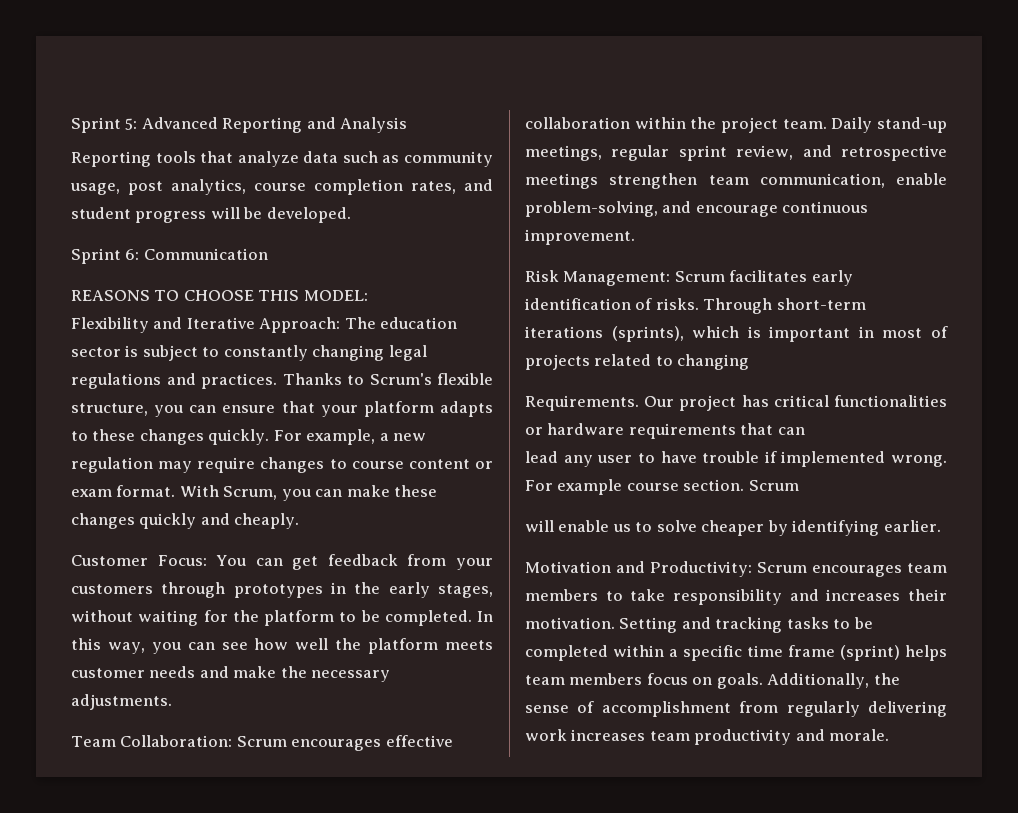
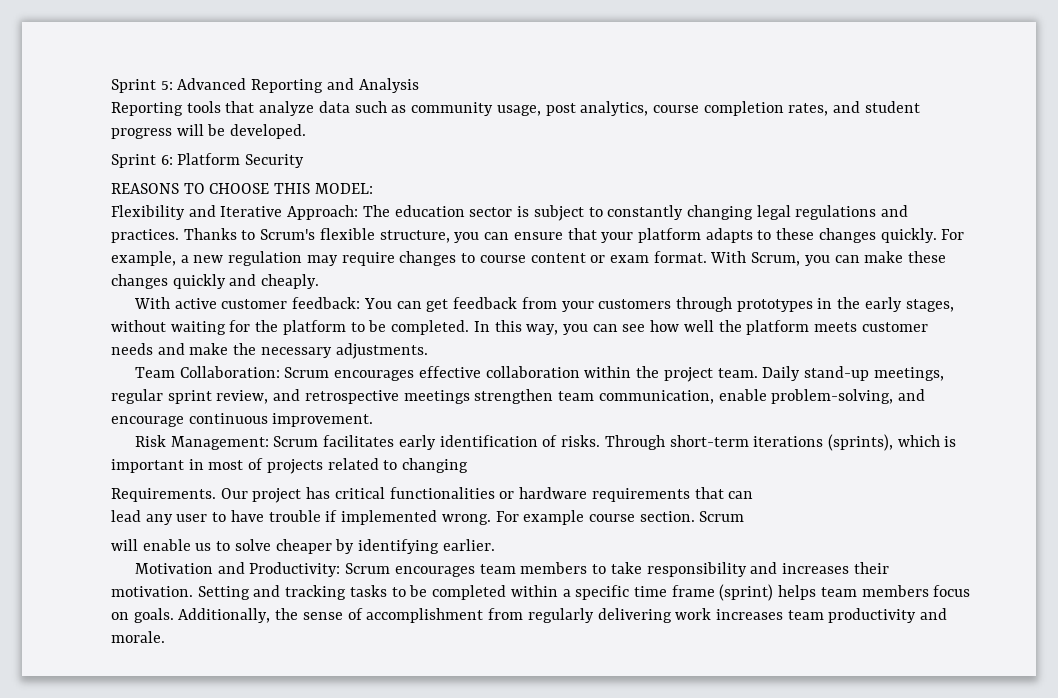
[143,248,268,260] Communication -> [177,153,305,168] Platform Security
[71,555,207,566] Customer Focus: -> [134,297,361,309] With active customer feedback:

